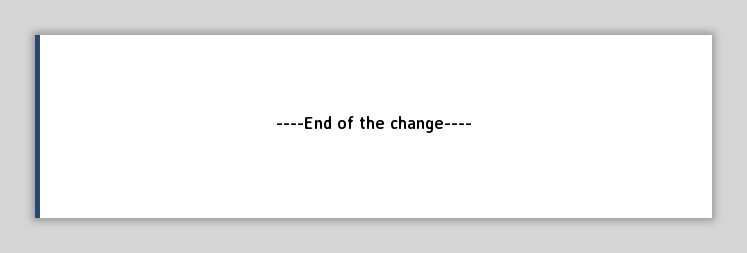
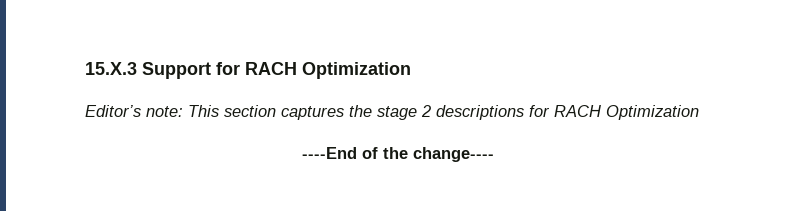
(275, 122) none -> [85,62,411,79] [85,105,699,120] 15.X.3 Support for RACH Optimization // Editor’s note: This section captures the stage 2 descriptions for RACH Optimization //

